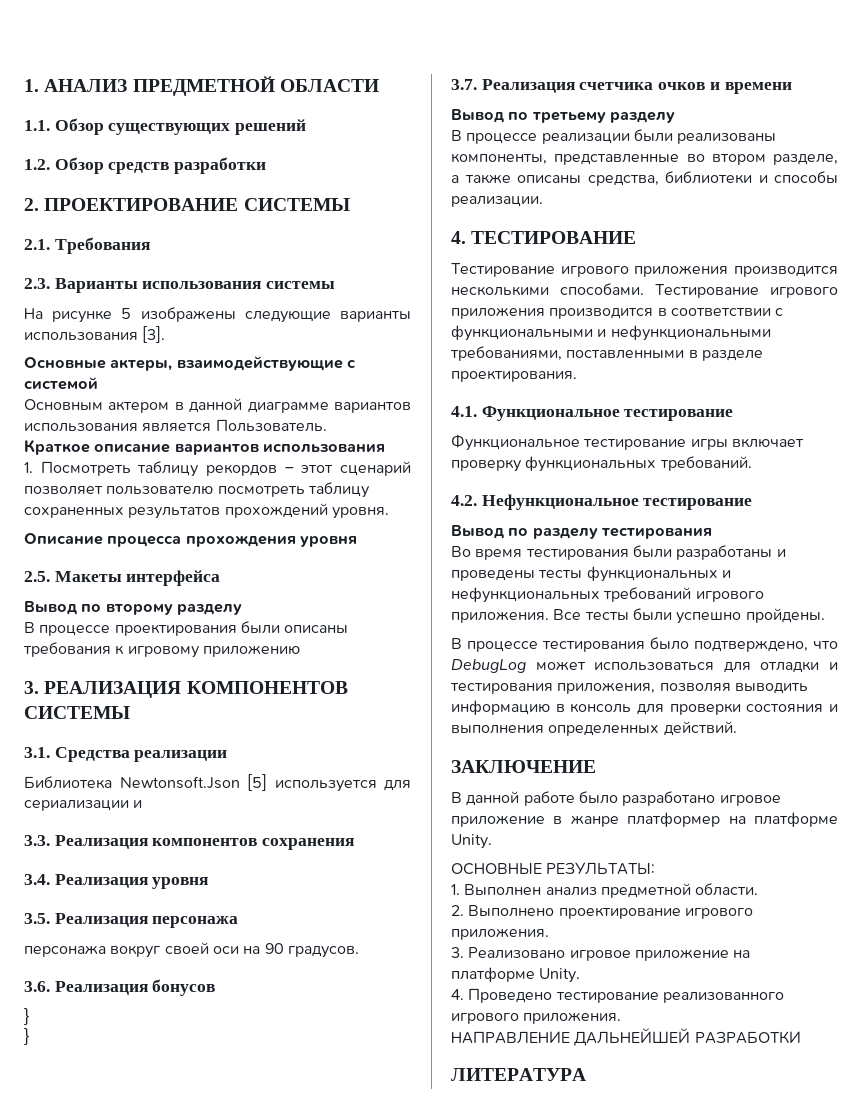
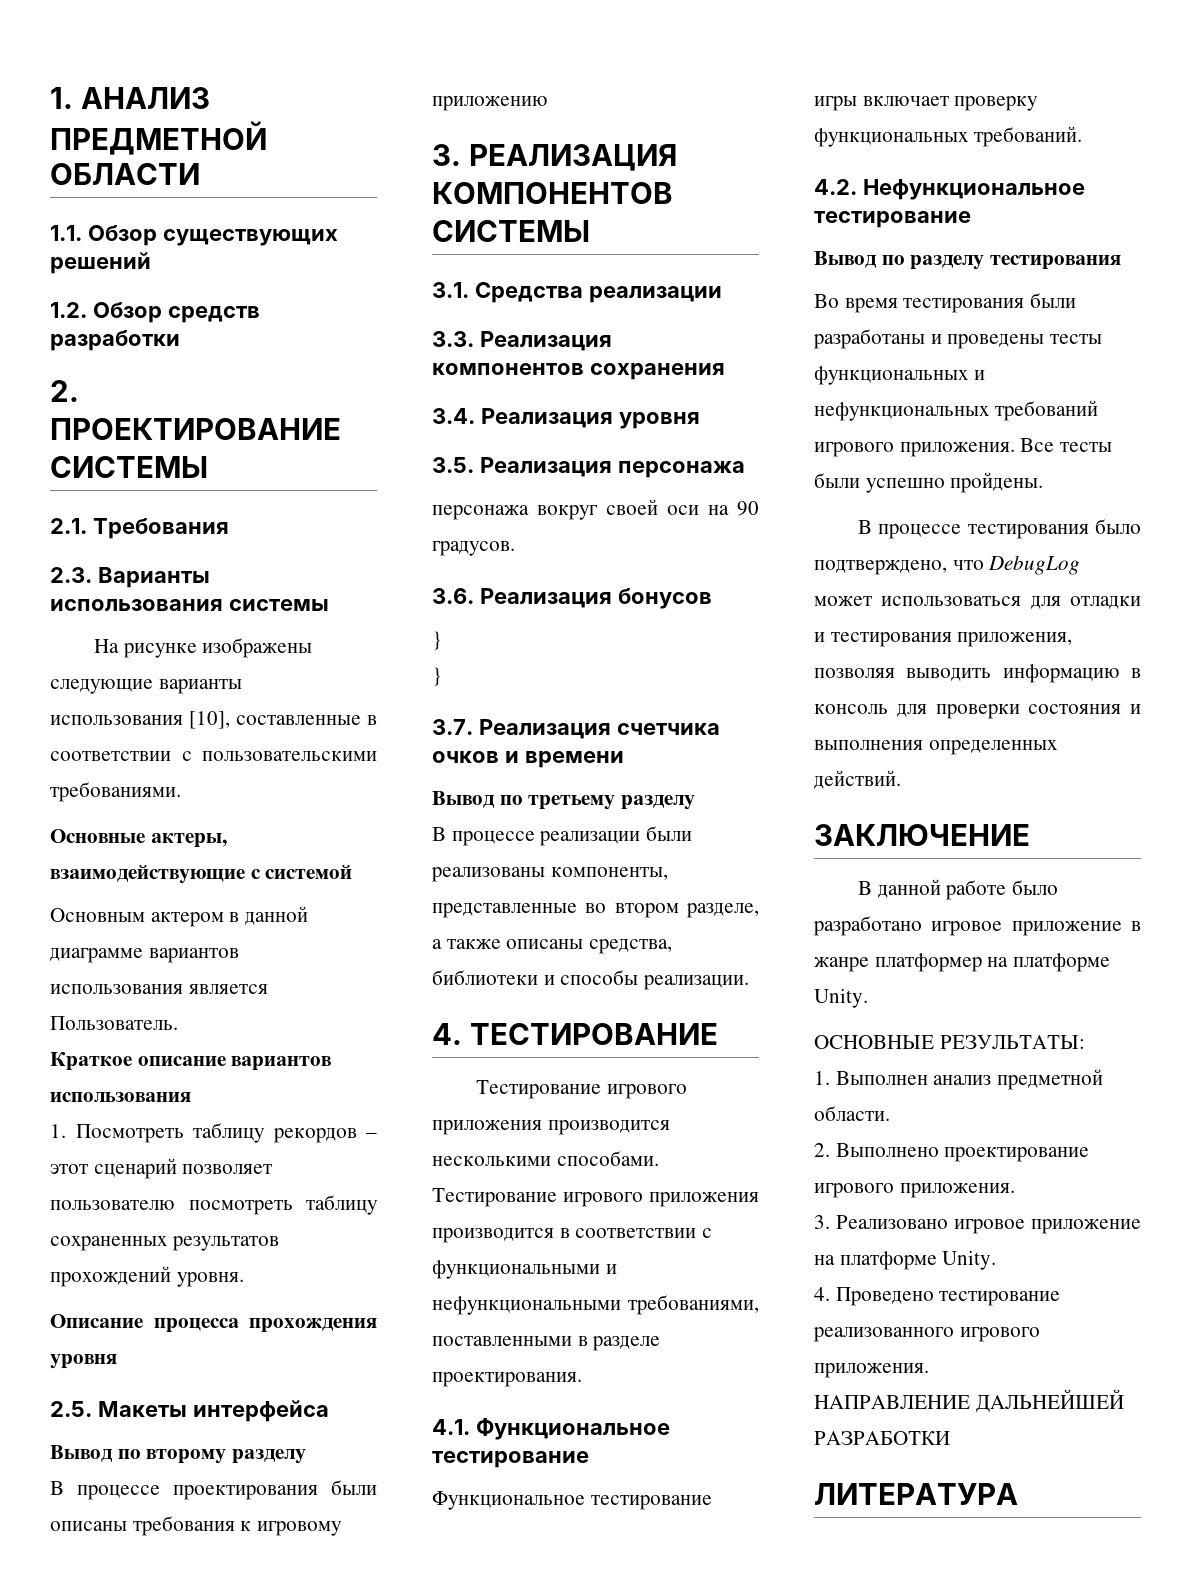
[121,308,132,319] 5 -> (197, 650) none
[142,326,166,343] [3]. -> [189,711,377,729] [50,751,377,761] [50,782,181,802] [10], составленные в соответствии с пользовательскими требованиями.
[24,774,411,792] [24,800,143,811] // Библиотека Newtonsoft.Json [5] используется для сериализации и -> (722, 294) none

